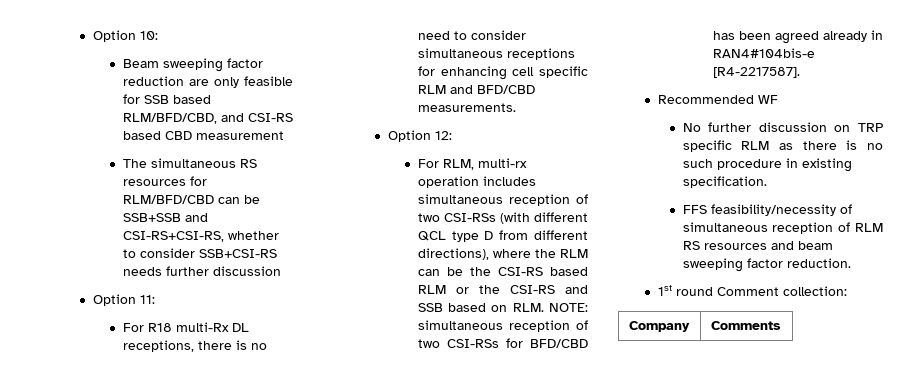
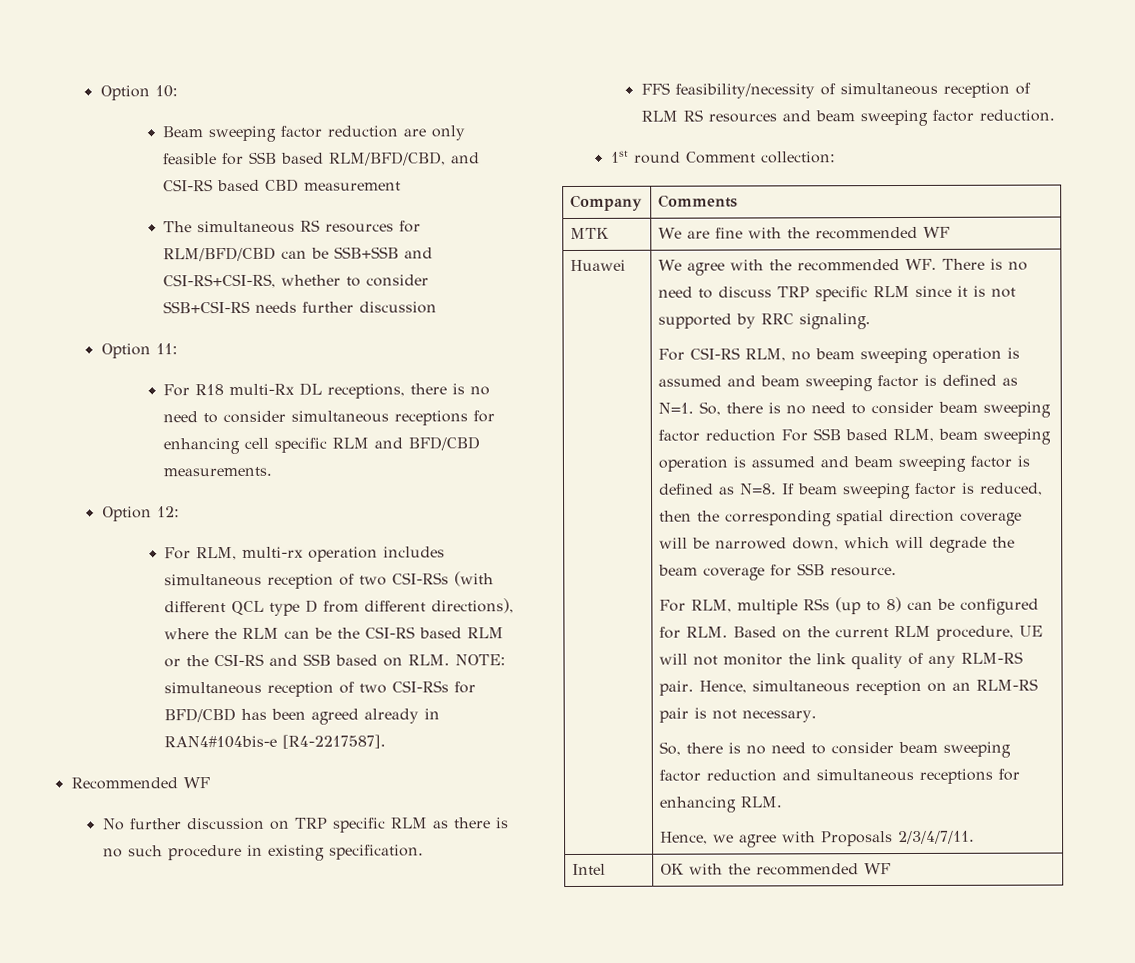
(781, 325) none -> [570,227,610,239] [658,226,951,240] [570,259,627,271] [658,258,1029,276] [658,285,1017,302] [658,313,872,330] [658,347,1021,365] [658,374,1019,392] [658,401,1052,418] [658,428,1052,445] [658,455,1031,473] [659,482,1044,500] [659,509,1023,527] [659,536,1016,553] [658,563,898,581] [659,597,1040,615] [659,625,1044,641] [659,651,1024,670] [659,678,1039,696] [659,707,818,723] [659,741,1012,758] [659,768,1021,784] [659,796,783,813] [660,830,976,848] [572,863,607,875] [660,863,892,876] // MTK | We are fine with the recommended WF // Huawei | We agree with the recommended WF. There is no need to discuss TRP specific RLM since it is not supported by RRC signaling. // For CSI-RS RLM, no beam sweeping operation is assumed and beam sweeping factor is defined as N=1. So, there is no need to consider beam sweeping factor reduction For SSB based RLM, beam sweeping operation is assumed and beam sweeping factor is defined as N=8. If beam sweeping factor is reduced, then the corresponding spatial direction coverage will be narrowed down, which will degrade the beam coverage for SSB resource. // For RLM, multiple RSs (up to 8) can be configured for RLM. Based on the current RLM procedure, UE will not monitor the link quality of any RLM-RS pair. Hence, simultaneous reception on an RLM-RS pair is not necessary. // So, there is no need to consider beam sweeping factor reduction and simultaneous receptions for enhancing RLM. // Hence, we agree with Proposals 2/3/4/7/11. // Intel | OK with the recommended WF

